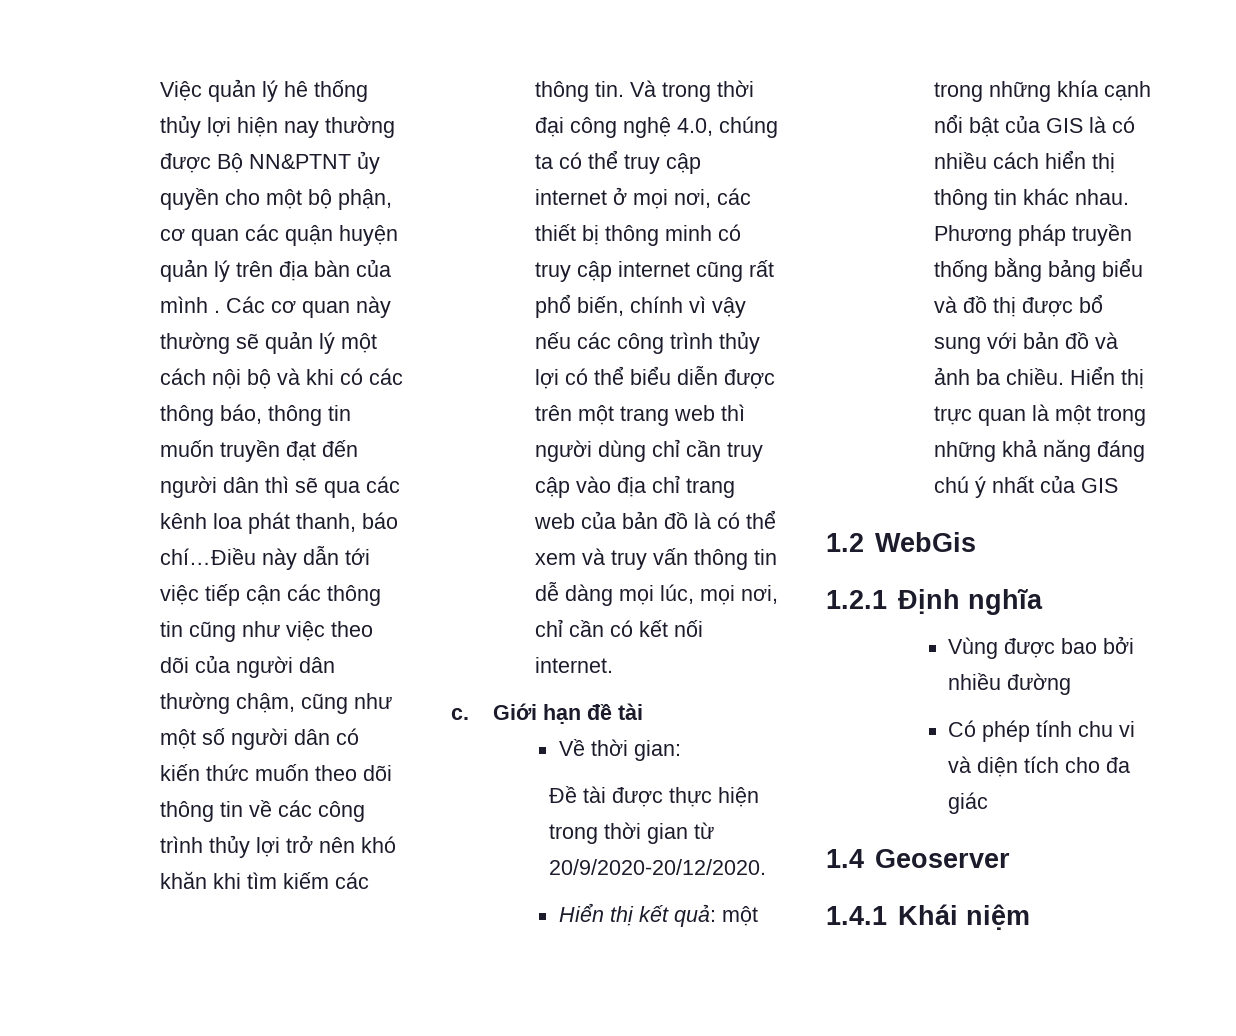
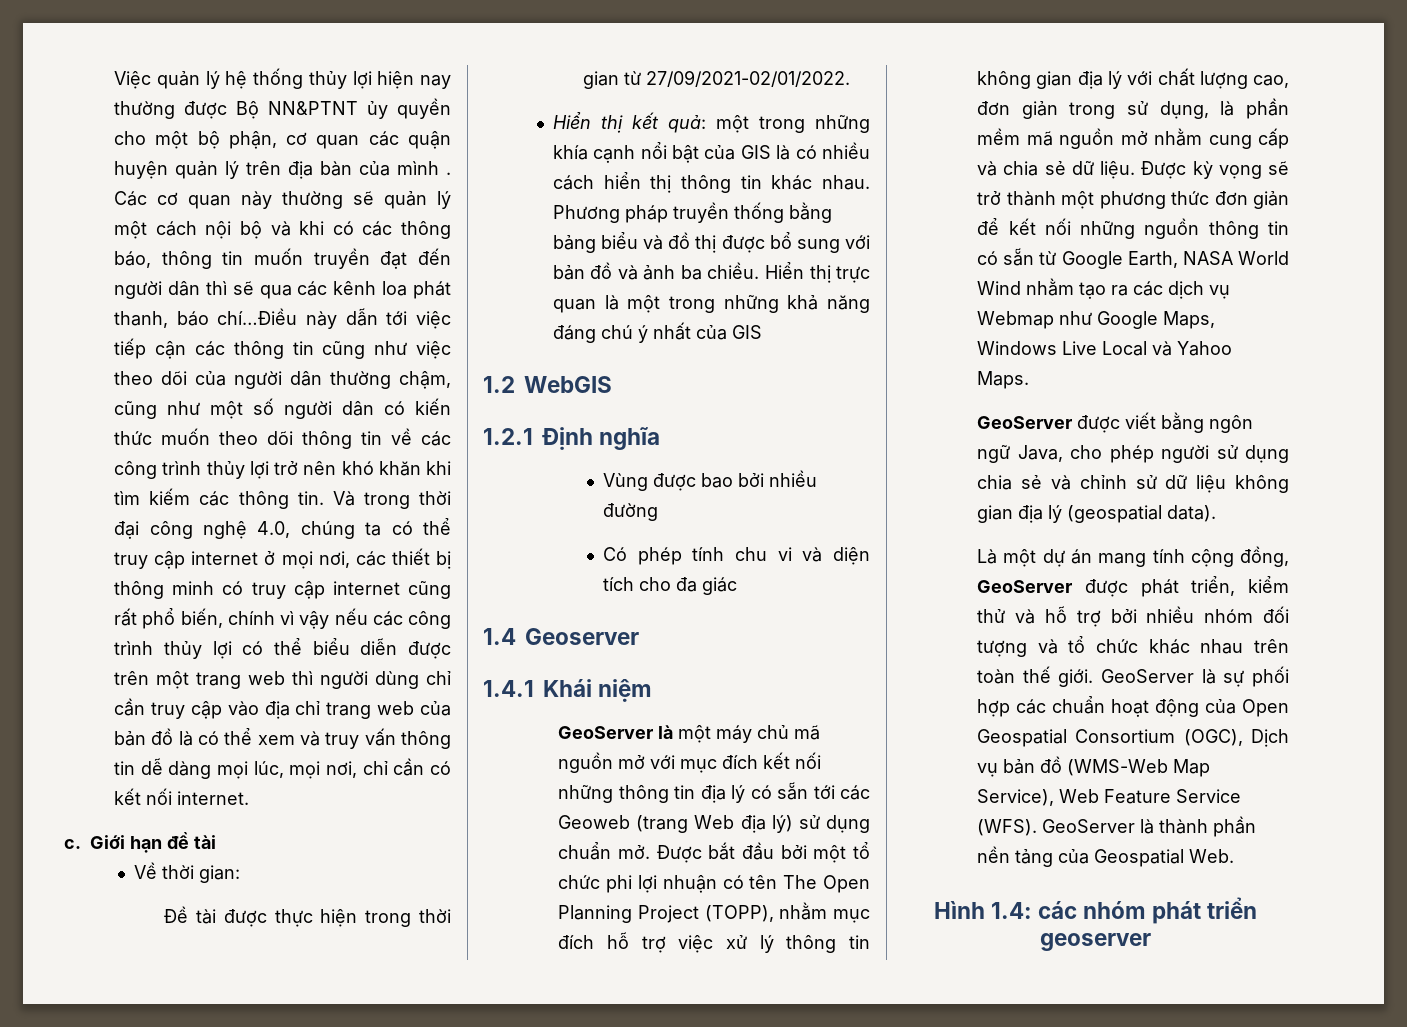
[284,81,309,97] hê -> [225,71,248,89] hệ
[549,859,767,875] 20/9/2020-20/12/2020. -> [646,70,851,87] 27/09/2021-02/01/2022.
[874,532,976,552] WebGis -> [524,376,612,393] WebGIS
(1030, 917) none -> [558,725,821,743] [558,752,822,773] [558,782,870,803] [558,815,870,833] [558,842,870,863] [558,875,870,893] [558,902,870,923] [558,932,870,953] [977,68,1289,89] [977,98,1289,119] [977,128,1289,149] [977,161,1289,179] [977,191,1289,209] [977,218,1289,239] [977,248,1289,269] [977,278,1231,299] [977,311,1216,329] [977,341,1233,356] [977,371,1030,389] [977,412,1254,433] [977,445,1289,463] [977,475,1289,493] [977,505,1217,523] [977,546,1289,567] [977,576,1289,597] [977,606,1289,627] [977,636,1289,657] [977,666,1289,687] [977,696,1289,717] [977,729,1289,747] [977,756,1211,777] [977,789,1242,806] [977,816,1257,837] [977,846,1235,867] [933,897,1258,924] [1040,933,1151,951] // GeoServer là một máy chủ mã nguồn mở với mục đích kết nối những thông tin địa lý có sẵn tới các Geoweb (trang Web địa lý) sử dụng chuẩn mở. Được bắt đầu bởi một tổ chức phi lợi nhuận có tên The Open Planning Project (TOPP), nhằm mục đích hỗ trợ việc xử lý thông tin không gian địa lý với chất lượng cao, đơn giản trong sử dụng, là phần mềm mã nguồn mở nhằm cung cấp và chia sẻ dữ liệu. Được kỳ vọng sẽ trở thành một phương thức đơn giản để kết nối những nguồn thông tin có sẵn từ Google Earth, NASA World Wind nhằm tạo ra các dịch vụ Webmap như Google Maps, Windows Live Local và Yahoo Maps. // GeoServer được viết bằng ngôn ngữ Java, cho phép người sử dụng chia sẻ và chỉnh sử dữ liệu không gian địa lý (geospatial data). // Là một dự án mang tính cộng đồng, GeoServer được phát triển, kiểm thử và hỗ trợ bởi nhiều nhóm đối tượng và tổ chức khác nhau trên toàn thế giới. GeoServer là sự phối hợp các chuẩn hoạt động của Open Geospatial Consortium (OGC), Dịch vụ bản đồ (WMS-Web Map Service), Web Feature Service (WFS). GeoServer là thành phần nền tảng của Geospatial Web. // Hình 1.4: các nhóm phát triển geoserver

